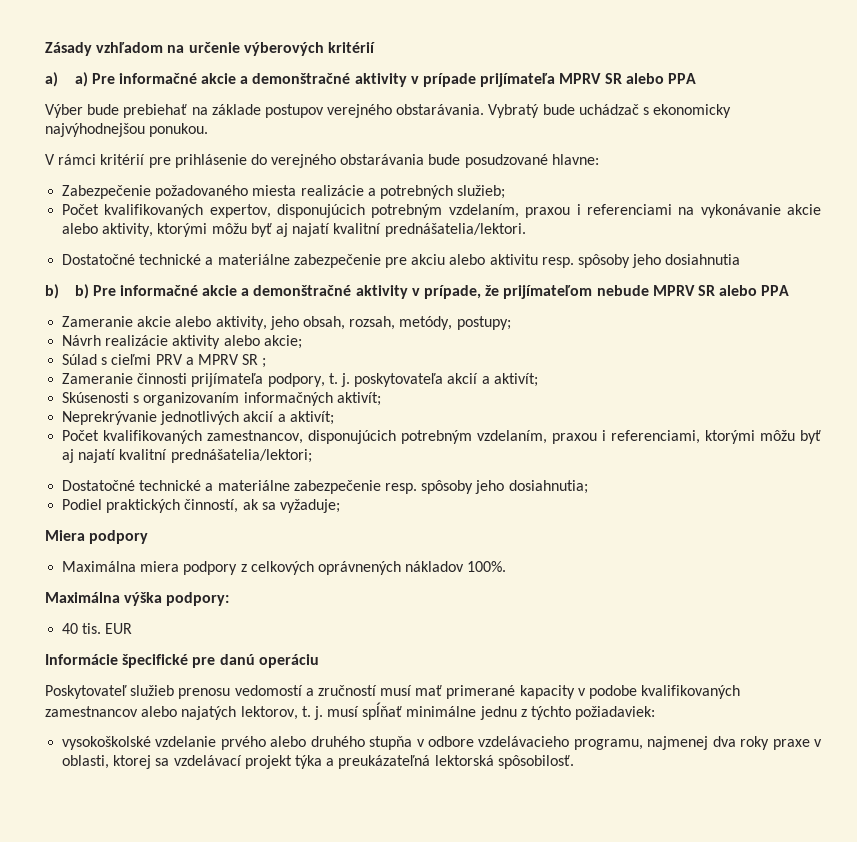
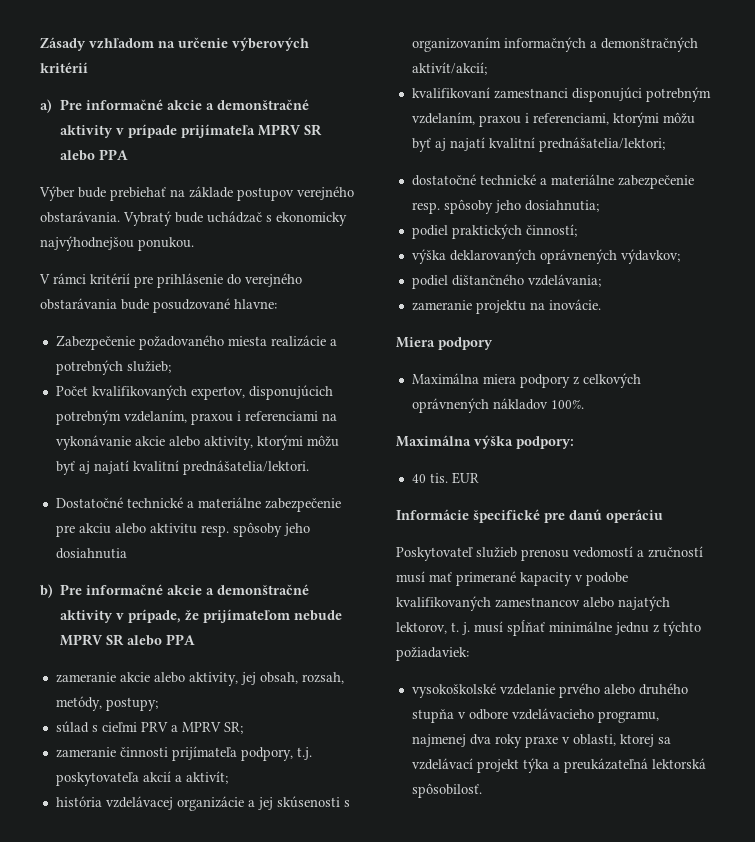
[74,72,88,87] a) -> (52, 106) none
[74,284,89,299] b) -> (53, 591) none
[62,316,299,330] Zameranie akcie alebo aktivity, jeho -> [55,672,256,686] zameranie akcie alebo aktivity, jej
[62,335,302,349] [62,354,98,365] Návrh realizácie aktivity alebo akcie; // Súlad -> [55,721,89,733] súlad
[242,354,267,368] [62,373,134,384] SR ; // Zameranie -> [223,722,243,734] [55,747,116,758] SR; // zameranie
[328,373,350,387] t. j. -> [296,747,312,760] t.j.
[62,392,381,406] [62,411,334,425] [62,430,397,444] Skúsenosti s organizovaním informačných aktivít; // Neprekrývanie jednotlivých akcií a aktivít; // Počet kvalifikovaných zamestnancov, disponujúcich -> [55,796,350,811] [411,37,698,52] [411,62,487,75] [411,87,642,102] história vzdelávacej organizácie a jej skúsenosti s organizovaním informačných a demonštračných aktivít/akcií; // kvalifikovaní zamestnanci disponujúci
[62,480,136,491] Dostatočné -> [411,174,476,186] dostatočné
[62,499,340,513] Podiel praktických činností, ak sa vyžaduje; -> [411,224,577,239] [411,249,680,264] [411,274,601,289] [411,299,601,314] podiel praktických činností; // výška deklarovaných oprávnených výdavkov; // podiel dištančného vzdelávania; // zameranie projektu na inovácie.

